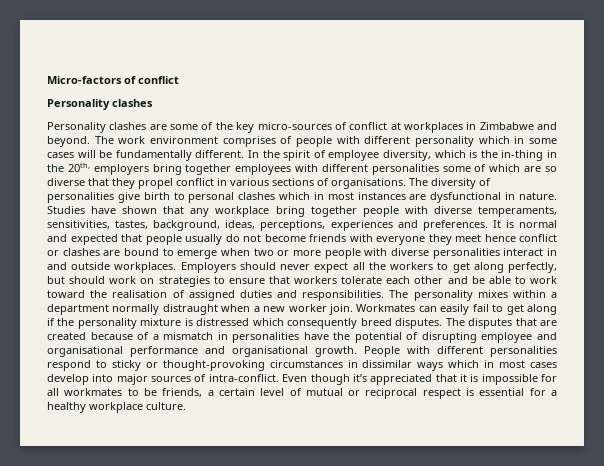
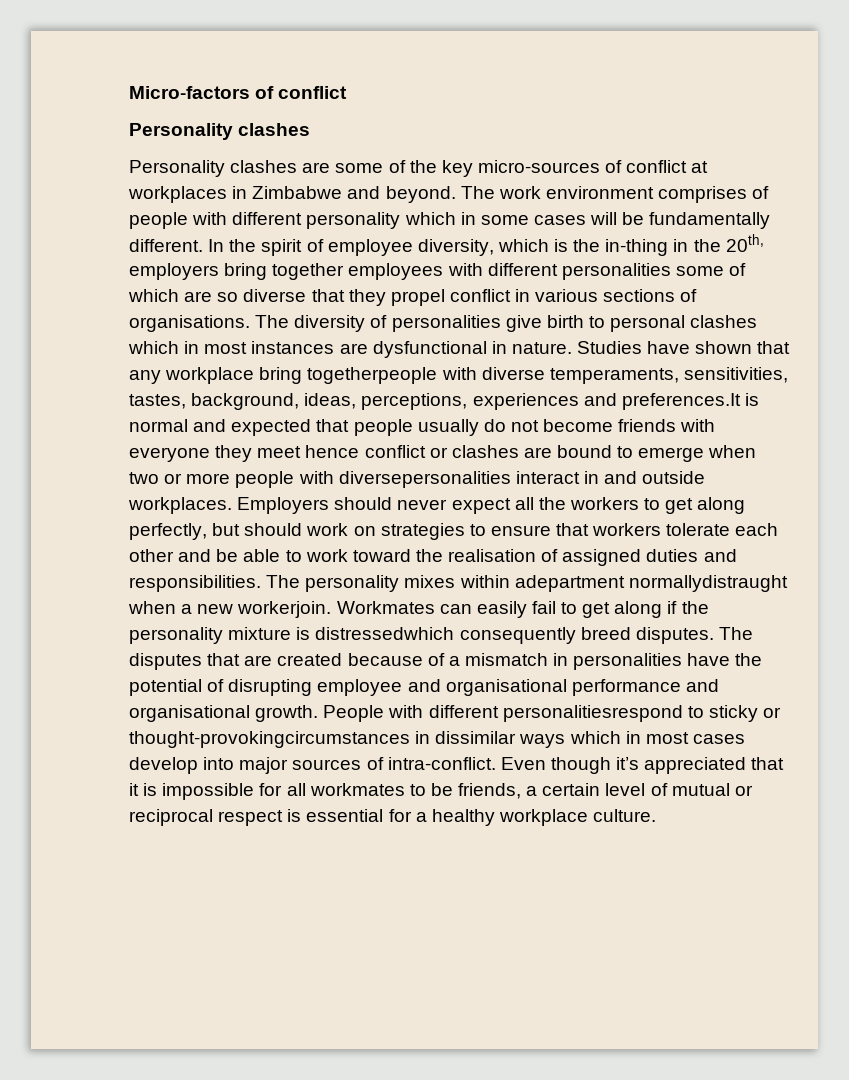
[310,206,399,217] together people -> [307,367,438,384] togetherpeople
[422,220,501,231] preferences. It -> [621,393,741,410] preferences.It
[391,248,500,259] diverse personalities -> [338,471,511,488] diversepersonalities
[551,292,557,298] [47,304,218,315] a department normally distraught -> [514,575,788,592] adepartment normallydistraught
[288,304,353,315] worker join. -> [237,601,332,618] workerjoin.
[196,318,284,326] distressed which -> [315,627,455,640] distressedwhich
[490,346,557,357] [47,360,91,371] personalities respond -> [502,705,683,722] personalitiesrespond
[162,360,343,371] thought-provoking circumstances -> [129,731,410,748] thought-provokingcircumstances

